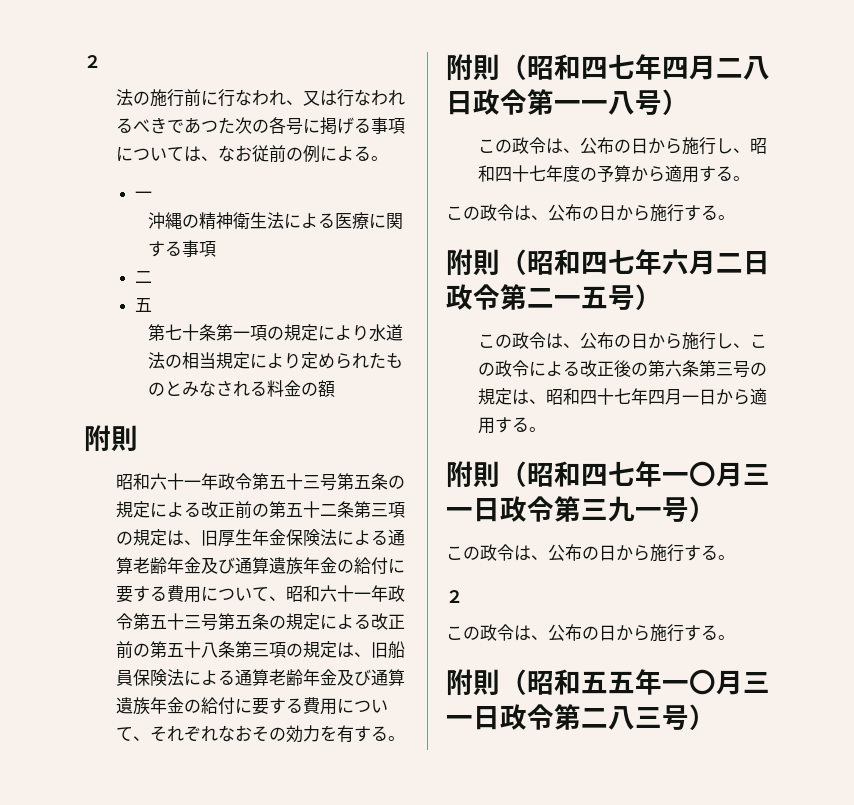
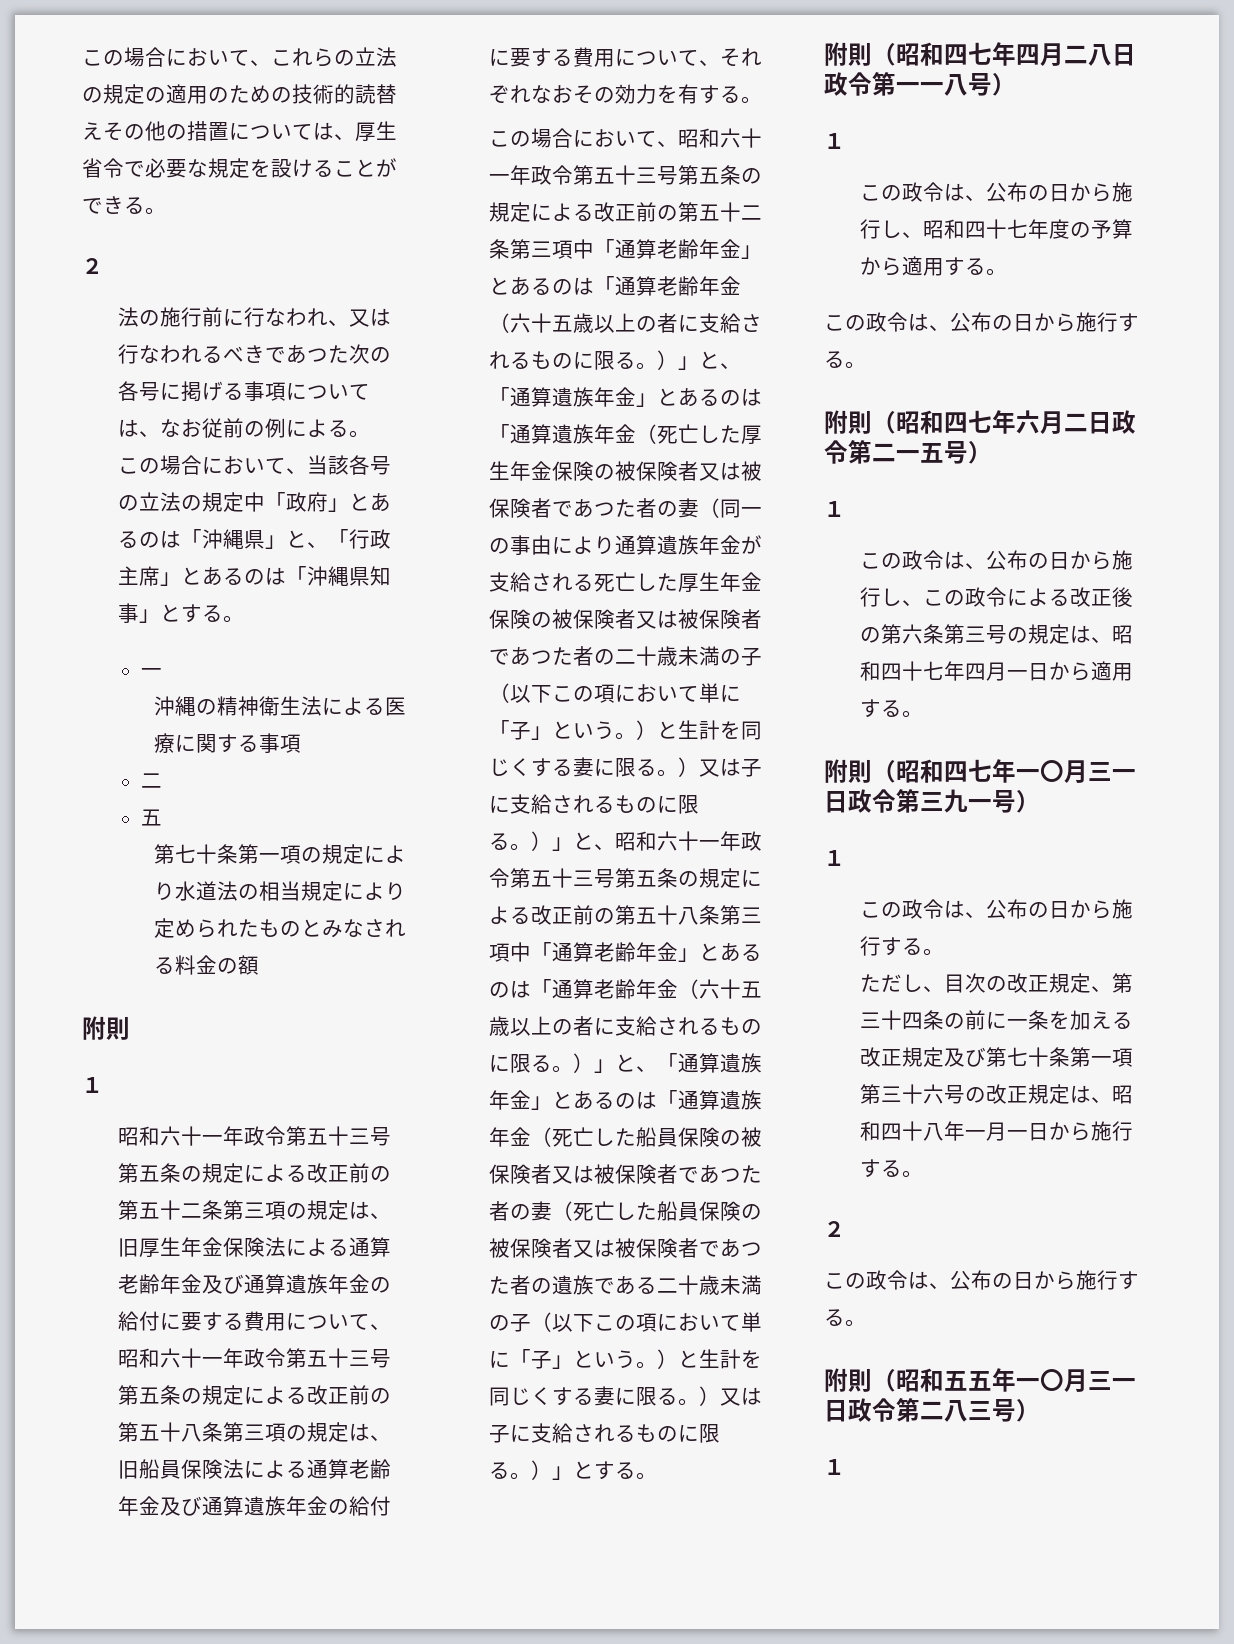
(84, 61) none -> [82,47,397,67] [82,84,397,104] [82,121,397,141] [82,158,397,178] [82,196,166,215] この場合において、これらの立法の規定の適用のための技術的読替えその他の措置については、厚生省令で必要な規定を設けることができる。 //
(389, 158) none -> [117,455,391,475] [117,492,391,512] [117,529,391,549] [117,566,391,586] [117,603,244,623] // この場合において、当該各号の立法の規定中「政府」とあるのは「沖縄県」と、「行政主席」とあるのは「沖縄県知事」とする。
(138, 438) none -> [82,1077,103,1093] // １
(406, 738) none -> [488,128,762,148] [488,165,762,185] [488,202,762,222] [488,239,762,259] [488,276,741,296] [488,313,762,333] [488,350,741,370] [488,387,762,407] [488,424,762,444] [488,461,762,481] [488,498,762,518] [488,535,762,555] [488,572,762,592] [488,609,762,629] [488,646,762,666] [488,683,741,703] [488,720,762,740] [488,757,762,777] [488,794,699,814] [488,831,762,851] [488,868,762,888] [488,905,762,925] [488,942,762,962] [488,979,762,999] [488,1016,762,1036] [488,1053,762,1073] [488,1090,762,1110] [488,1127,762,1147] [488,1164,762,1184] [488,1201,762,1221] [488,1238,762,1258] [488,1275,762,1295] [488,1312,762,1332] [488,1349,762,1369] [488,1386,762,1406] [488,1423,720,1443] [488,1460,657,1480] // この場合において、昭和六十一年政令第五十三号第五条の規定による改正前の第五十二条第三項中「通算老齢年金」とあるのは「通算老齢年金（六十五歳以上の者に支給されるものに限る。）」と、「通算遺族年金」とあるのは「通算遺族年金（死亡した厚生年金保険の被保険者又は被保険者であつた者の妻（同一の事由により通算遺族年金が支給される死亡した厚生年金保険の被保険者又は被保険者であつた者の二十歳未満の子（以下この項において単に「子」という。）と生計を同じくする妻に限る。）又は子に支給されるものに限る。）」と、昭和六十一年政令第五十三号第五条の規定による改正前の第五十八条第三項中「通算老齢年金」とあるのは「通算老齢年金（六十五歳以上の者に支給されるものに限る。）」と、「通算遺族年金」とあるのは「通算遺族年金（死亡した船員保険の被保険者又は被保険者であつた者の妻（死亡した船員保険の被保険者又は被保険者であつた者の遺族である二十歳未満の子（以下この項において単に「子」という。）と生計を同じくする妻に限る。）又は子に支給されるものに限る。）」とする。
(689, 102) none -> [824,133,845,149] // １
(662, 297) none -> [824,501,845,517] // １
[446,544,735,562] // この政令は、公布の日から施行する。 -> [824,850,845,866] [859,899,1133,919] [859,936,944,956] [859,973,1133,993] [859,1010,1133,1030] [859,1047,1133,1067] [859,1084,1133,1104] [859,1121,1133,1141] [859,1159,923,1178] // １ // この政令は、公布の日から施行する。 // ただし、目次の改正規定、第三十四条の前に一条を加える改正規定及び第七十条第一項第三十六号の改正規定は、昭和四十八年一月一日から施行する。
(716, 717) none -> [824,1459,845,1475] // １

